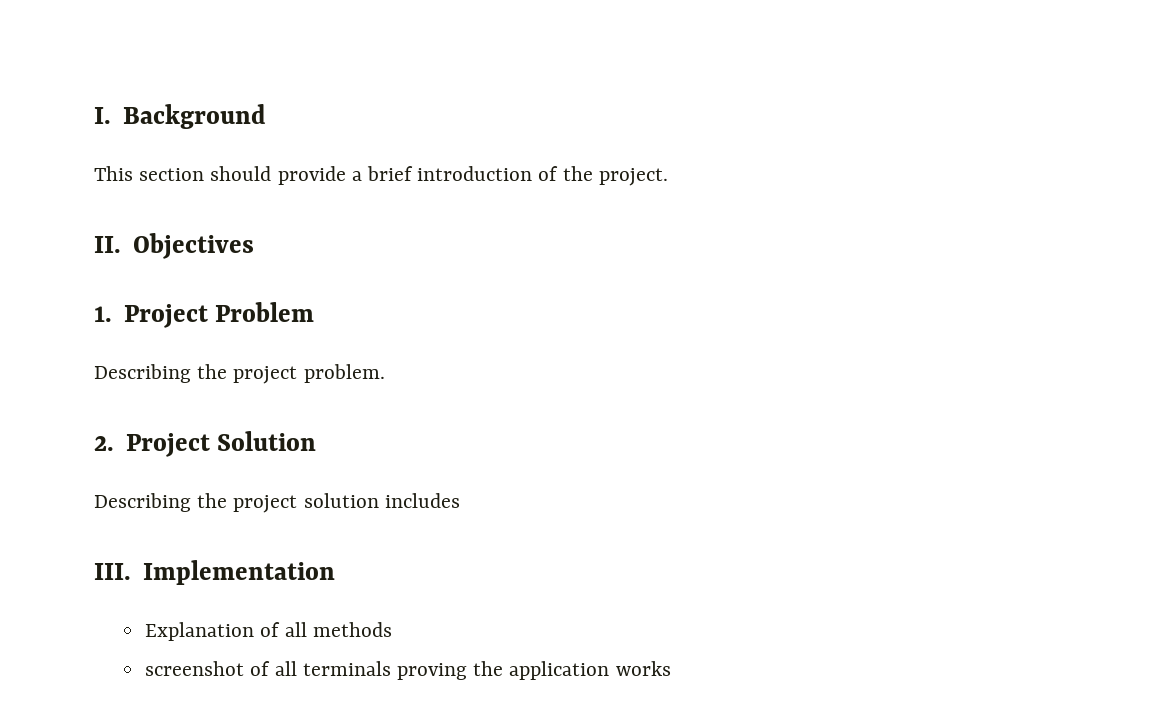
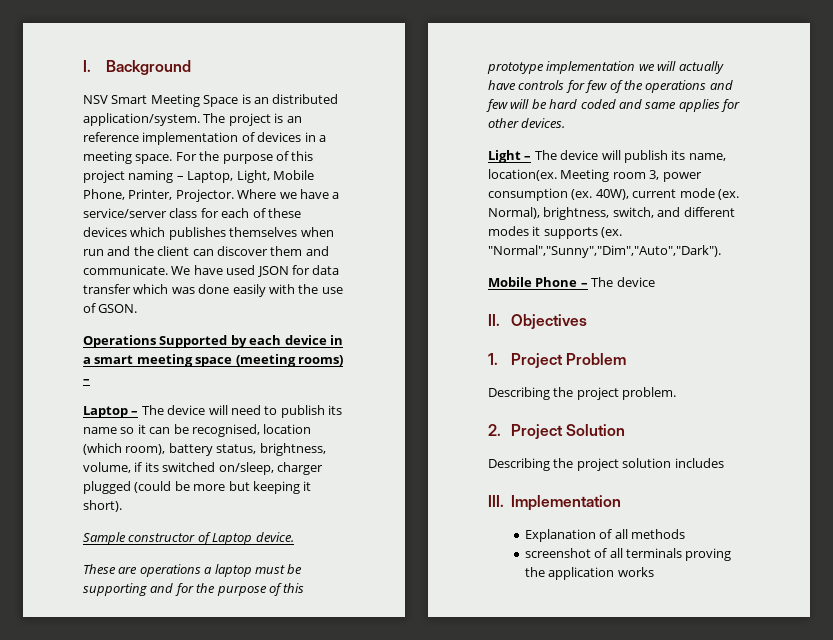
[94,166,668,186] This section should provide a brief introduction of the project. -> [83,94,339,107] [83,113,302,126] [83,132,326,145] [83,151,314,164] [83,170,314,183] [83,189,340,202] [83,208,301,218] [83,227,334,240] [83,246,329,256] [83,265,340,277] [83,284,343,297] [83,303,138,313] [83,335,343,348] [83,354,343,367] [83,379,90,383] [83,405,342,418] [83,424,312,437] [83,443,326,456] [83,462,323,475] [83,481,312,494] [83,500,122,512] [83,532,294,545] [83,564,303,577] [83,583,305,596] [487,61,724,74] [488,80,733,93] [486,99,740,112] [488,118,566,128] [488,150,726,163] [488,169,702,182] [488,188,739,201] [488,207,735,220] [488,226,623,239] [488,245,721,258] [488,277,655,287] NSV Smart Meeting Space is an distributed application/system. The project is an reference implementation of devices in a meeting space. For the purpose of this project naming – Laptop, Light, Mobile Phone, Printer, Projector. Where we have a service/server class for each of these devices which publishes themselves when run and the client can discover them and communicate. We have used JSON for data transfer which was done easily with the use of GSON. // Operations Supported by each device in a smart meeting space (meeting rooms) – // Laptop – The device will need to publish its name so it can be recognised, location (which room), battery status, brightness, volume, if its switched on/sleep, charger plugged (could be more but keeping it short). // Sample constructor of Laptop device. // These are operations a laptop must be supporting and for the purpose of this prototype implementation we will actually have controls for few of the operations and few will be hard coded and same applies for other devices. // Light – The device will publish its name, location(ex. Meeting room 3, power consumption (ex. 40W), current mode (ex. Normal), brightness, switch, and different modes it supports (ex. "Normal","Sunny","Dim","Auto","Dark"). // Mobile Phone – The device

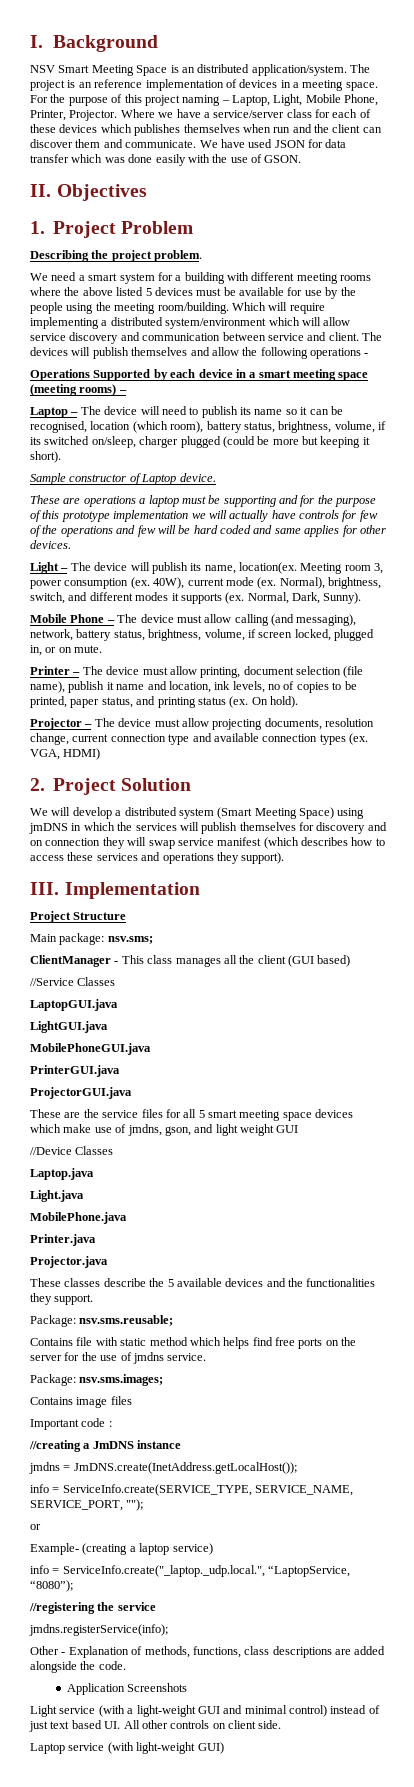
(138, 308) none -> [30,184,148,201] [30,221,194,238] [30,250,203,262] [30,272,372,284] [30,287,356,299] [30,302,325,314] [30,317,351,329] [30,332,382,344] [30,347,369,359] // II. Objectives // 1. Project Problem // Describing the project problem. // We need a smart system for a building with different meeting rooms where the above listed 5 devices must be available for use by the people using the meeting room/building. Which will require implementing a distributed system/environment which will allow service discovery and communication between service and client. The devices will publish themselves and allow the following operations -
[488,245,721,258] "Normal","Sunny","Dim","Auto","Dark"). -> [247,592,362,604] Normal, Dark, Sunny).
[488,314,588,329] [488,353,627,368] [488,387,677,400] [488,424,626,439] [488,458,724,471] [488,495,622,511] [524,529,686,542] [524,548,732,561] [524,567,654,580] // II. Objectives // 1. Project Problem // Describing the project problem. // 2. Project Solution // Describing the project solution includes // III. Implementation // Explanation of all methods // screenshot of all terminals proving the application works -> [176,614,357,626] [30,629,374,641] [30,645,103,656] [30,666,364,678] [30,681,357,693] [30,696,298,708] [30,718,374,730] [30,733,368,745] [30,748,101,760] [30,778,192,795] [30,807,365,819] [29,822,387,834] [30,837,385,849] [30,852,285,864] [30,882,201,899] [30,911,127,923] [30,933,153,945] [30,955,351,967] [30,977,116,986] [30,999,118,1011] [30,1021,108,1033] [30,1043,151,1055] [30,1065,120,1077] [30,1087,132,1099] [30,1109,354,1121] [30,1124,299,1136] [30,1146,114,1155] [30,1168,94,1180] [30,1190,84,1202] [30,1212,127,1224] [30,1234,96,1246] [30,1256,108,1268] [30,1278,376,1287] [30,1293,94,1305] [30,1315,174,1327] [30,1337,357,1349] [30,1352,207,1364] [30,1374,164,1386] [30,1396,132,1408] [30,1418,112,1430] [29,1440,182,1452] [29,1462,297,1474] [30,1484,354,1496] [30,1499,144,1511] [30,1524,41,1530] [30,1543,213,1555] [30,1565,351,1577] [30,1580,73,1592] [29,1602,156,1614] [29,1624,168,1636] [30,1646,386,1658] [30,1661,126,1673] [66,1683,188,1695] [30,1705,380,1717] [29,1720,282,1732] [30,1742,224,1754] must allow calling (and messaging), network, battery status, brightness, volume, if screen locked, plugged in, or on mute. // Printer – The device must allow printing, document selection (file name), publish it name and location, ink levels, no of copies to be printed, paper status, and printing status (ex. On hold). // Projector – The device must allow projecting documents, resolution change, current connection type and available connection types (ex. VGA, HDMI) // 2. Project Solution // We will develop a distributed system (Smart Meeting Space) using jmDNS in which the services will publish themselves for discovery and on connection they will swap service manifest (which describes how to access these services and operations they support). // III. Implementation // Project Structure // Main package: nsv.sms; // ClientManager - This class manages all the client (GUI based) // //Service Classes // LaptopGUI.java // LightGUI.java // MobilePhoneGUI.java // PrinterGUI.java // ProjectorGUI.java // These are the service files for all 5 smart meeting space devices which make use of jmdns, gson, and light weight GUI // //Device Classes // Laptop.java // Light.java // MobilePhone.java // Printer.java // Projector.java // These classes describe the 5 available devices and the functionalities they support. // Package: nsv.sms.reusable; // Contains file with static method which helps find free ports on the server for the use of jmdns service. // Package: nsv.sms.images; // Contains image files // Important code : // //creating a JmDNS instance // jmdns = JmDNS.create(InetAddress.getLocalHost()); // info = ServiceInfo.create(SERVICE_TYPE, SERVICE_NAME, SERVICE_PORT, ""); // or // Example- (creating a laptop service) // info = ServiceInfo.create("_laptop._udp.local.", “LaptopService, “8080”); // //registering the service // jmdns.registerService(info); // Other - Explanation of methods, functions, class descriptions are added alongside the code. // Application Screenshots // Light service (with a light-weight GUI and minimal control) instead of just text based UI. All other controls on client side. // Laptop service (with light-weight GUI)

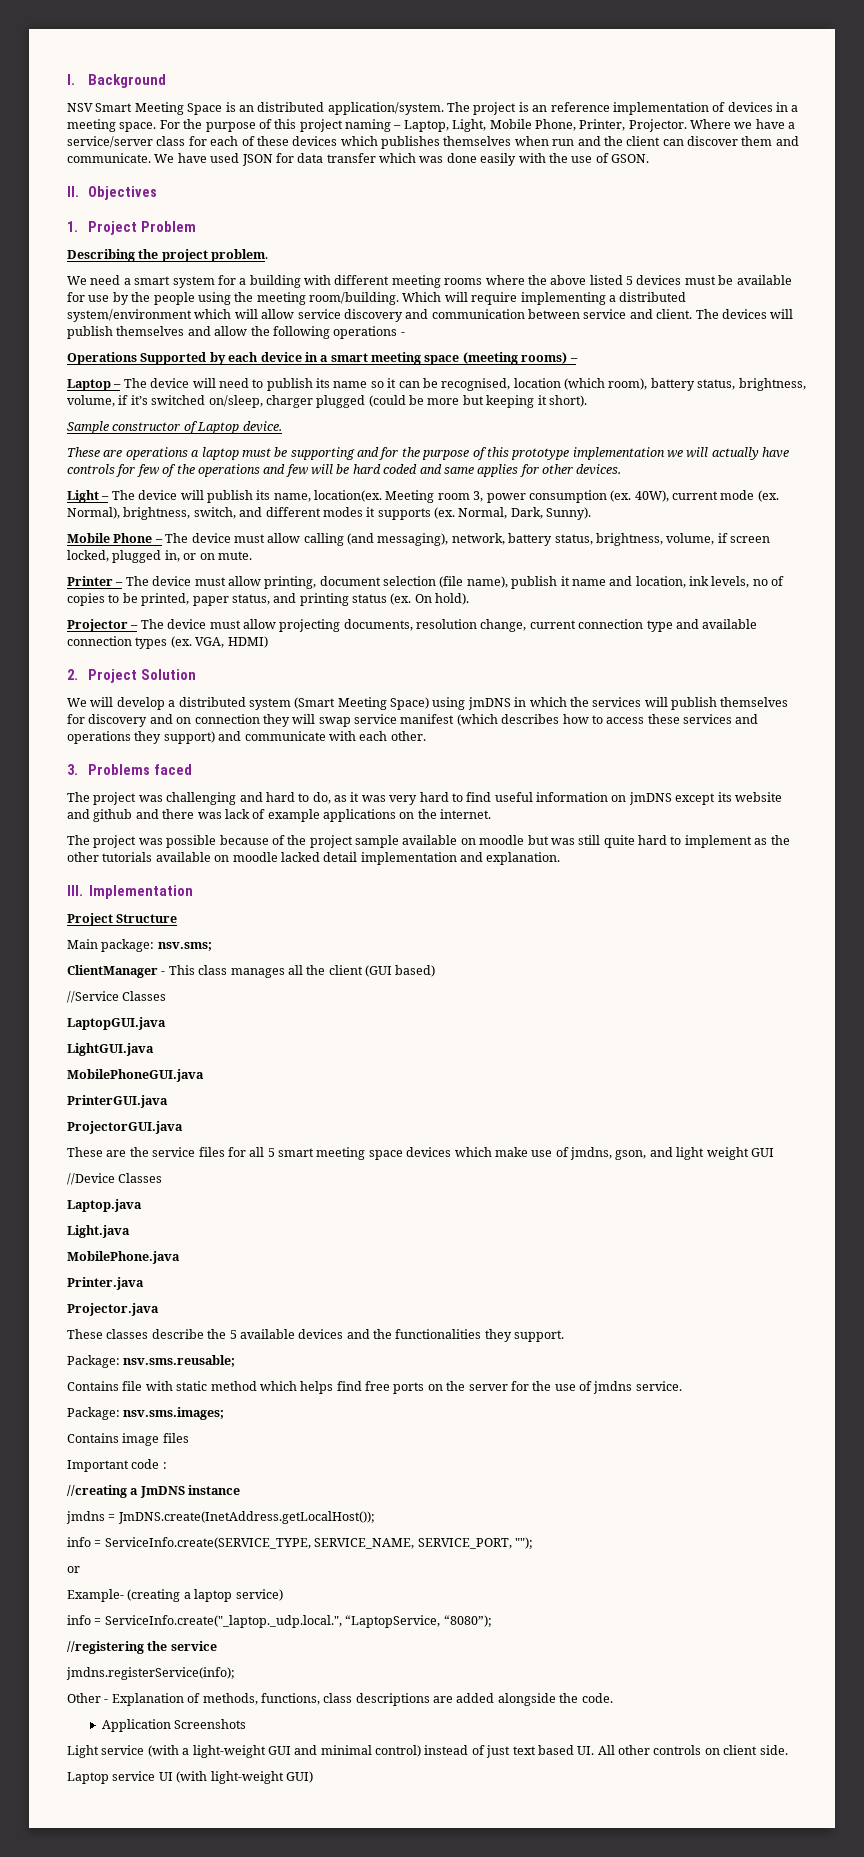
[30,437,41,445] its -> [130,395,148,405] it’s
[241,852,285,864] support). -> [163,731,426,744] [67,764,192,775] [67,792,782,805] [67,809,492,822] [67,835,790,848] [67,852,561,865] support) and communicate with each other. // 3. Problems faced // The project was challenging and hard to do, as it was very hard to find useful information on jmDNS except its website and github and there was lack of example applications on the internet. // The project was possible because of the project sample available on moodle but was still quite hard to implement as the other tutorials available on moodle lacked detail implementation and explanation.
(105, 1747) none -> [158,1772,173,1781] UI

